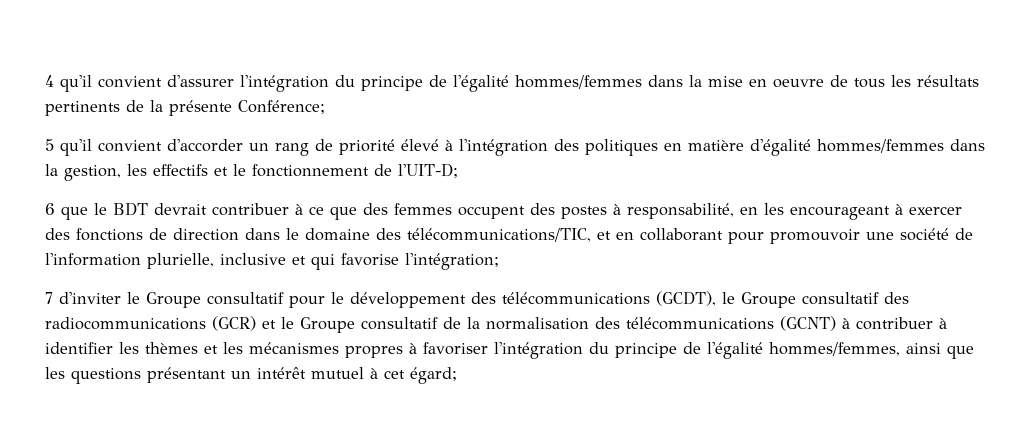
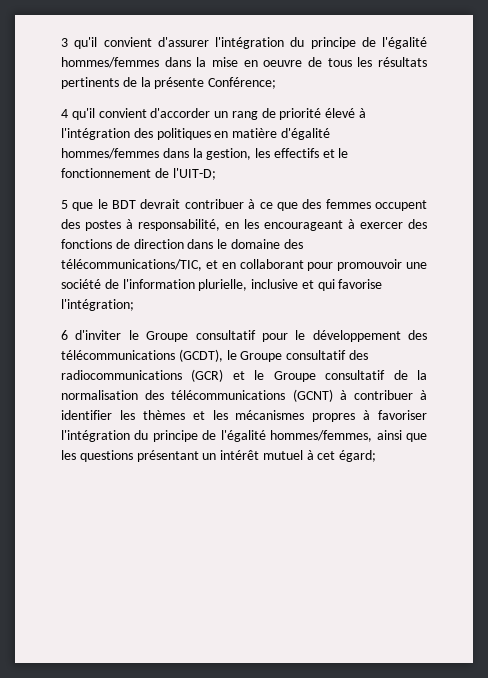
[45,75,54,87] 4 -> [61,38,68,47] 3
[45,139,54,151] 5 -> [61,109,68,118] 4
[45,203,55,215] 6 -> [61,200,68,209] 5
[45,292,53,304] 7 -> [61,330,68,340] 6

